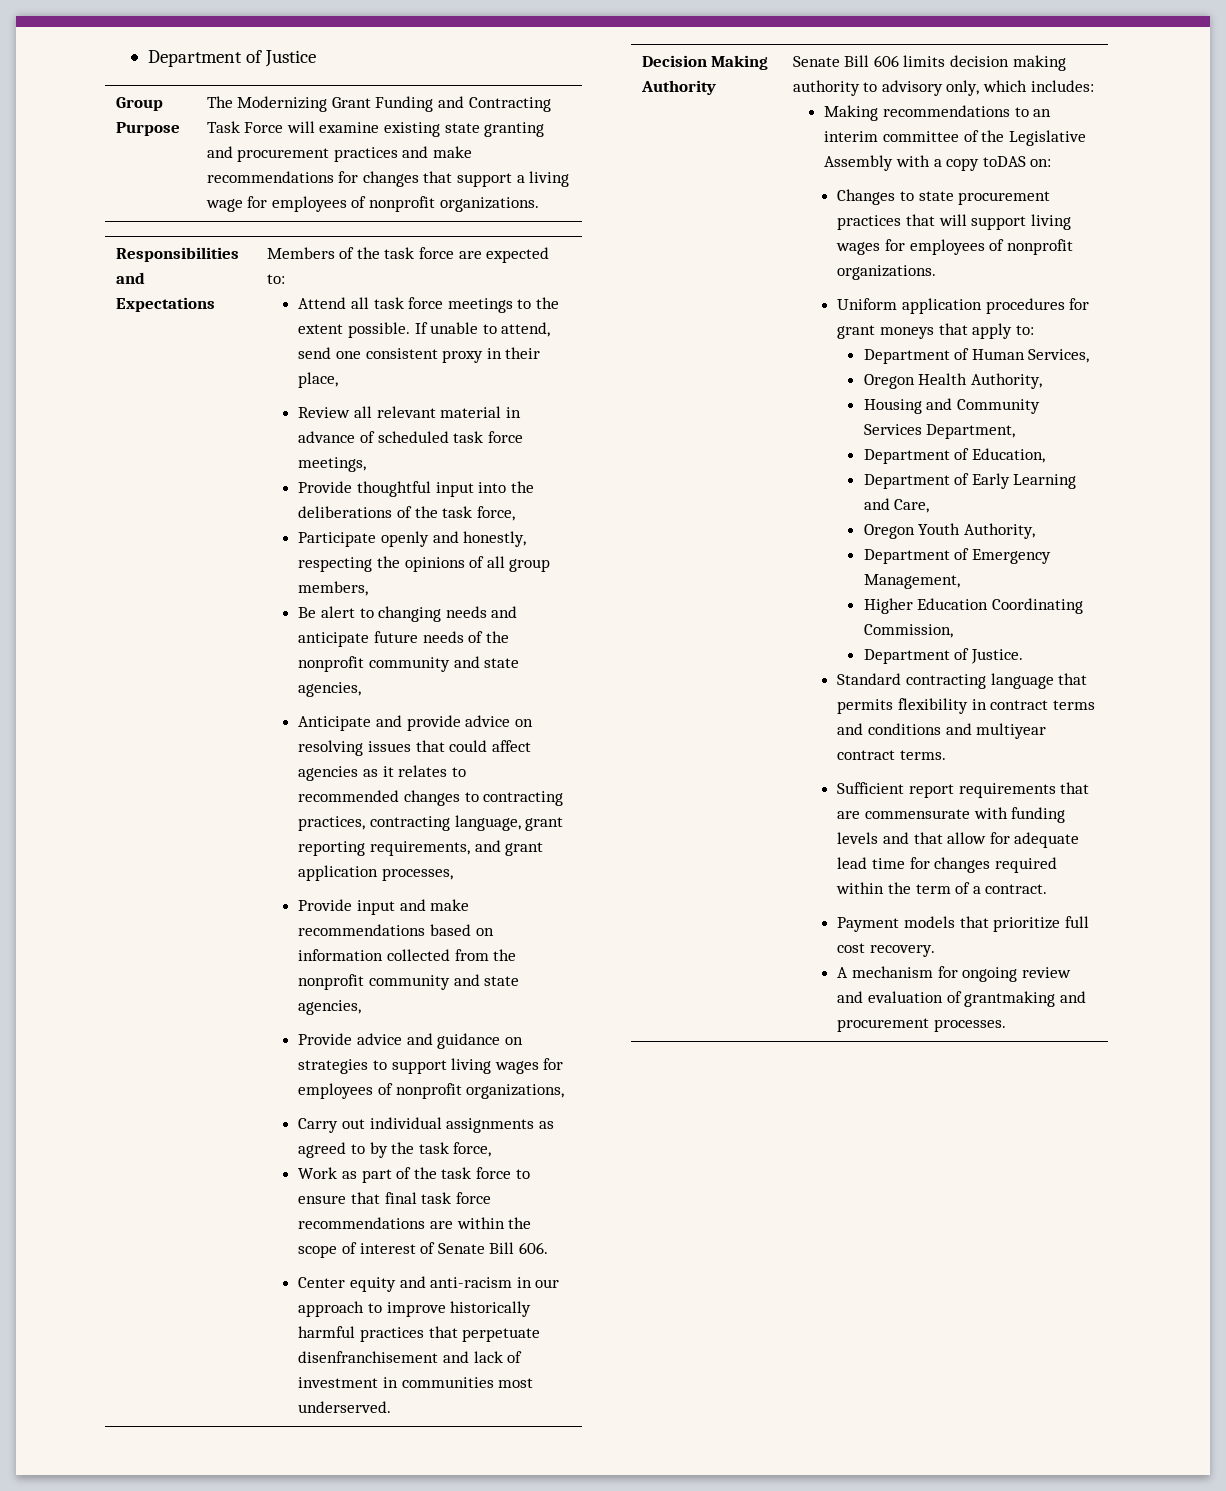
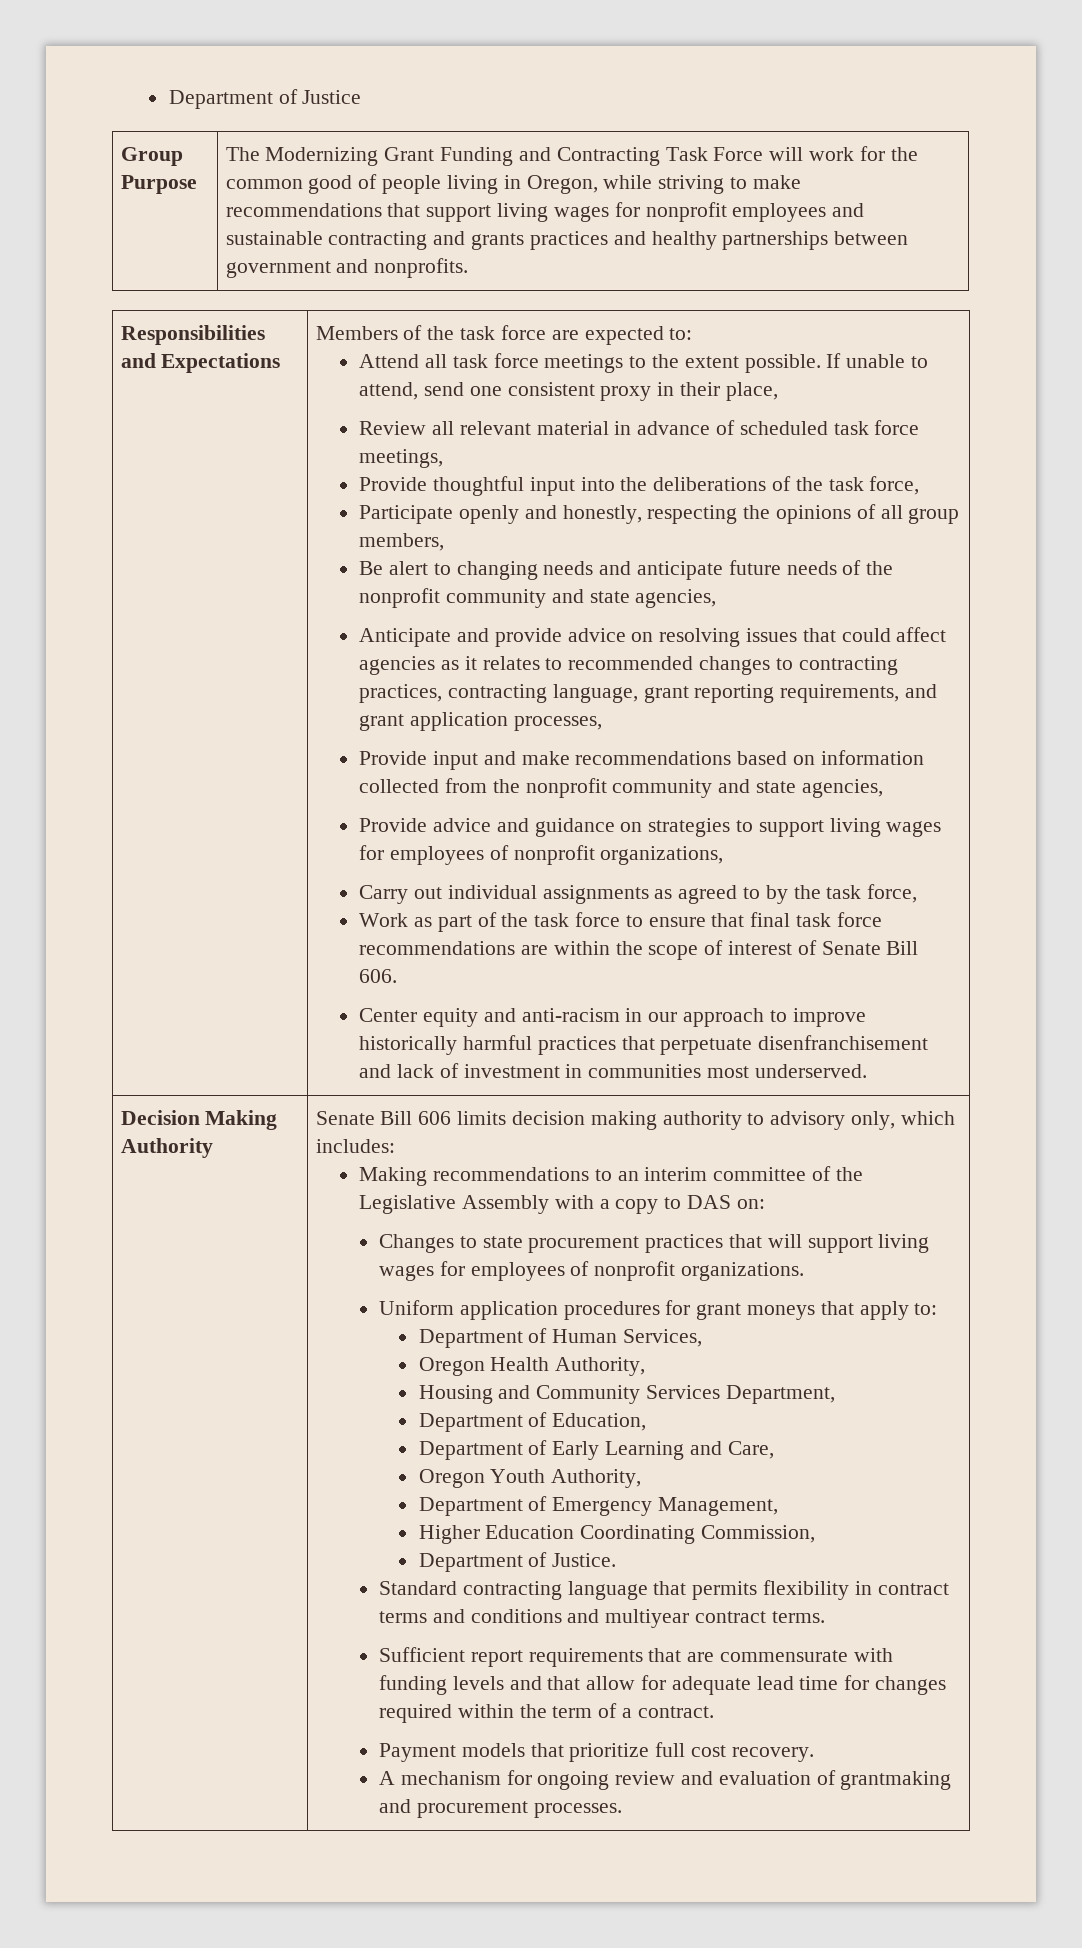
[319,122,545,137] [206,146,473,162] [206,171,570,187] [205,196,539,212] examine existing state granting and procurement practices and make recommendations for changes that support a living wage for employees of nonprofit organizations. -> [808,146,918,161] [225,174,801,194] [225,202,865,222] [225,231,909,250] [225,258,469,278] work for the common good of people living in Oregon, while striving to make recommendations that support living wages for nonprofit employees and sustainable contracting and grants practices and healthy partnerships between government and nonprofits.
[982,156,1026,167] toDAS -> [664,1195,731,1209] to DAS

